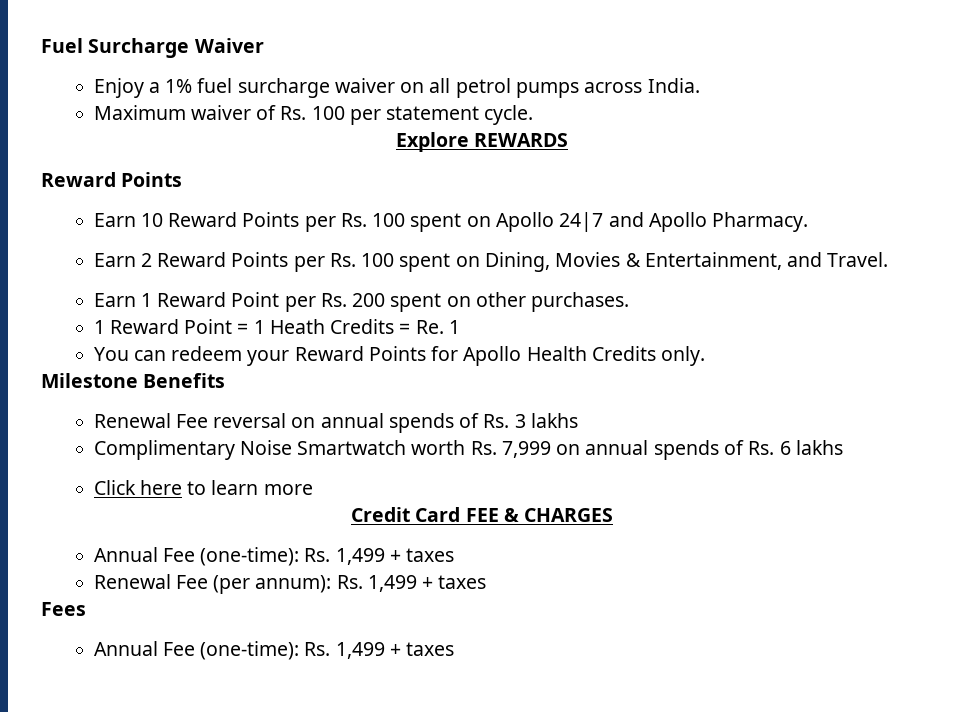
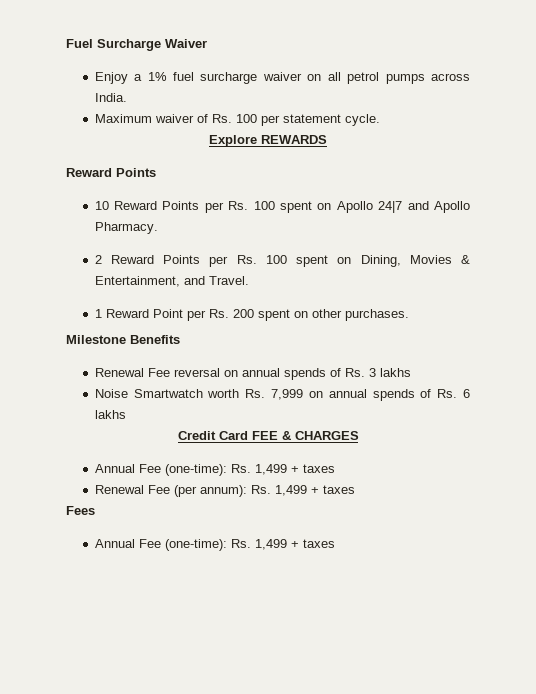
[93,213,136,227] Earn -> (156, 172) none
[93,253,136,267] Earn -> (158, 228) none
[93,293,136,307] Earn -> (249, 280) none
[93,319,460,334] [93,346,706,366] // 1 Reward Point = 1 Heath Credits = Re. 1 // You can redeem your Reward Points for Apollo Health Credits only. -> (409, 315) none
[93,440,235,460] Complimentary -> (411, 372) none
[93,480,313,495] // Click here to learn more -> (126, 414) none

